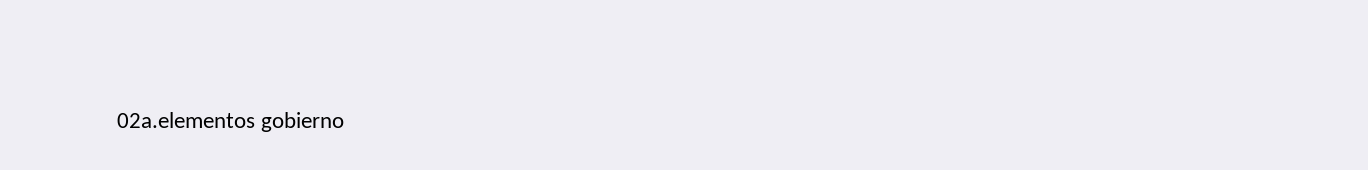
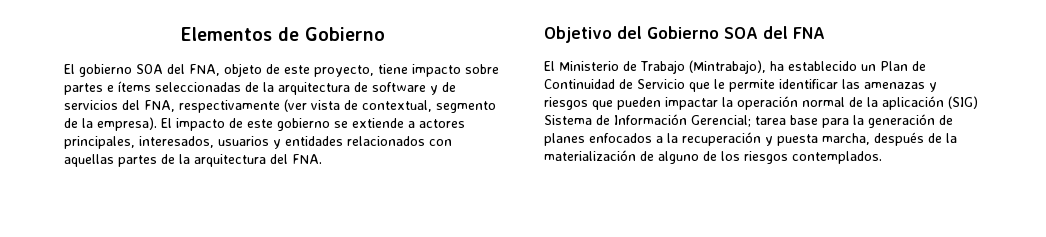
[117,112,345,132] 02a.elementos gobierno -> [181,27,385,41] [64,63,499,77] [64,81,456,95] [64,99,496,113] [64,117,465,131] [64,136,452,149] [64,154,322,167] [544,26,825,43] [544,60,926,74] [544,79,937,92] [544,96,978,110] [544,114,953,128] [544,132,957,146] [544,150,882,164] Elementos de Gobierno // El gobierno SOA del FNA, objeto de este proyecto, tiene impacto sobre partes e ítems seleccionadas de la arquitectura de software y de servicios del FNA, respectivamente (ver vista de contextual, segmento de la empresa). El impacto de este gobierno se extiende a actores principales, interesados, usuarios y entidades relacionados con aquellas partes de la arquitectura del FNA. // Objetivo del Gobierno SOA del FNA // El Ministerio de Trabajo (Mintrabajo), ha establecido un Plan de Continuidad de Servicio que le permite identificar las amenazas y riesgos que pueden impactar la operación normal de la aplicación (SIG) Sistema de Información Gerencial; tarea base para la generación de planes enfocados a la recuperación y puesta marcha, después de la materialización de alguno de los riesgos contemplados.

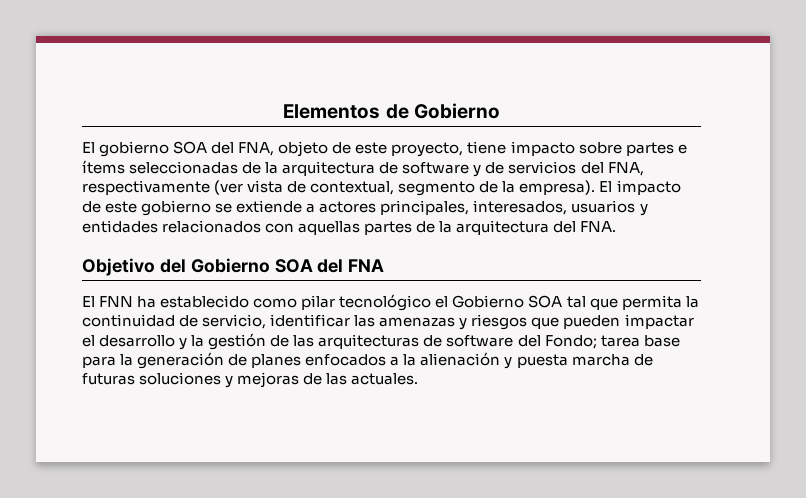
[559,60,926,74] [544,79,775,92] Ministerio de Trabajo (Mintrabajo), ha establecido un Plan de Continuidad de Servicio que le permite -> [99,294,699,311] [82,314,267,329] FNN ha establecido como pilar tecnológico el Gobierno SOA tal que permita la continuidad de servicio,
[722,96,978,110] [544,114,751,127] la operación normal de la aplicación (SIG) Sistema de Información Gerencial; -> [82,333,597,350] el desarrollo y la gestión de las arquitecturas de software del Fondo;
[682,132,761,146] recuperación -> [420,352,501,366] alienación
[822,132,957,146] [544,150,882,164] marcha, después de la materialización de alguno de los riesgos contemplados. -> [571,354,653,366] [82,372,419,388] marcha de futuras soluciones y mejoras de las actuales.

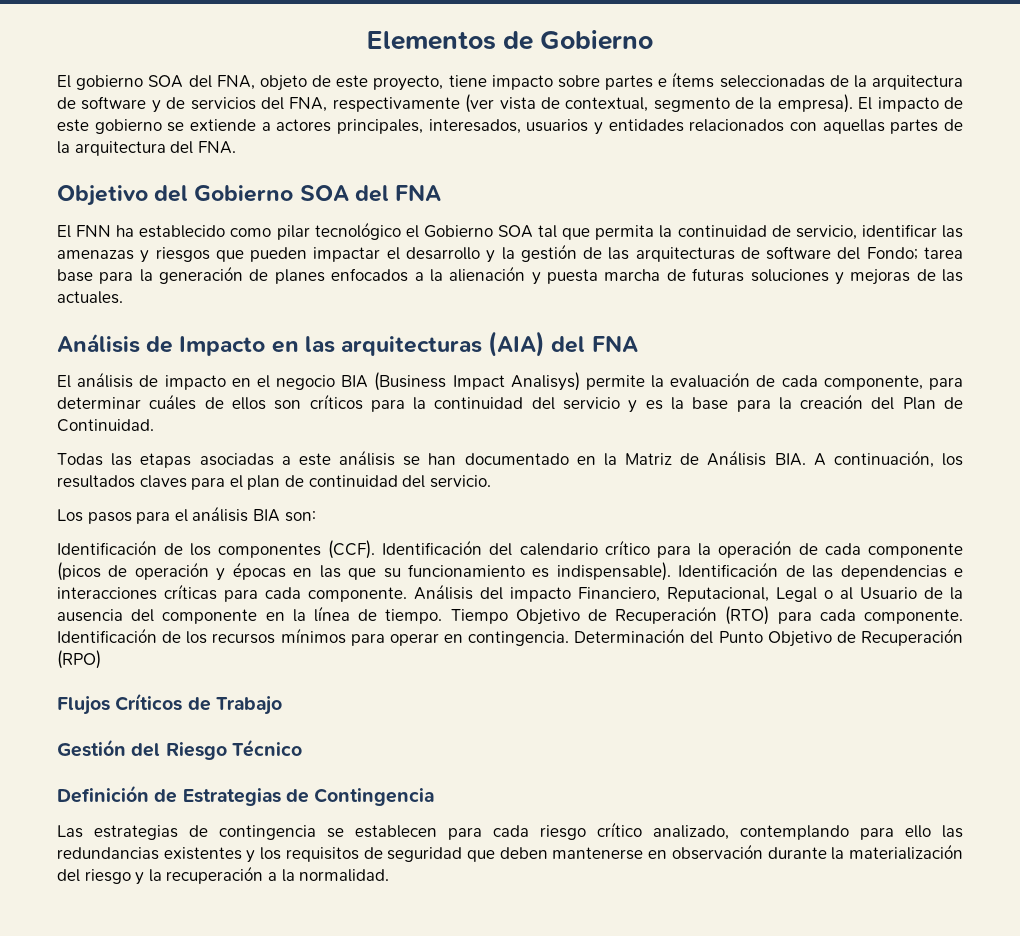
(419, 379) none -> [57,331,638,357] [57,372,963,391] [57,394,963,413] [57,419,154,432] [57,450,963,468] [57,475,491,490] [57,506,316,524] [57,540,963,559] [57,562,963,581] [57,584,963,602] [57,606,964,625] [57,628,963,647] [57,650,101,669] [57,693,282,715] [57,739,302,760] [57,785,435,806] [57,822,963,840] [57,844,963,863] [57,866,390,885] // Análisis de Impacto en las arquitecturas (AIA) del FNA // El análisis de impacto en el negocio BIA (Business Impact Analisys) permite la evaluación de cada componente, para determinar cuáles de ellos son críticos para la continuidad del servicio y es la base para la creación del Plan de Continuidad. // Todas las etapas asociadas a este análisis se han documentado en la Matriz de Análisis BIA. A continuación, los resultados claves para el plan de continuidad del servicio. // Los pasos para el análisis BIA son: // Identificación de los componentes (CCF). Identificación del calendario crítico para la operación de cada componente (picos de operación y épocas en las que su funcionamiento es indispensable). Identificación de las dependencias e interacciones críticas para cada componente. Análisis del impacto Financiero, Reputacional, Legal o al Usuario de la ausencia del componente en la línea de tiempo. Tiempo Objetivo de Recuperación (RTO) para cada componente. Identificación de los recursos mínimos para operar en contingencia. Determinación del Punto Objetivo de Recuperación (RPO) // Flujos Críticos de Trabajo // Gestión del Riesgo Técnico // Definición de Estrategias de Contingencia // Las estrategias de contingencia se establecen para cada riesgo crítico analizado, contemplando para ello las redundancias existentes y los requisitos de seguridad que deben mantenerse en observación durante la materialización del riesgo y la recuperación a la normalidad.

